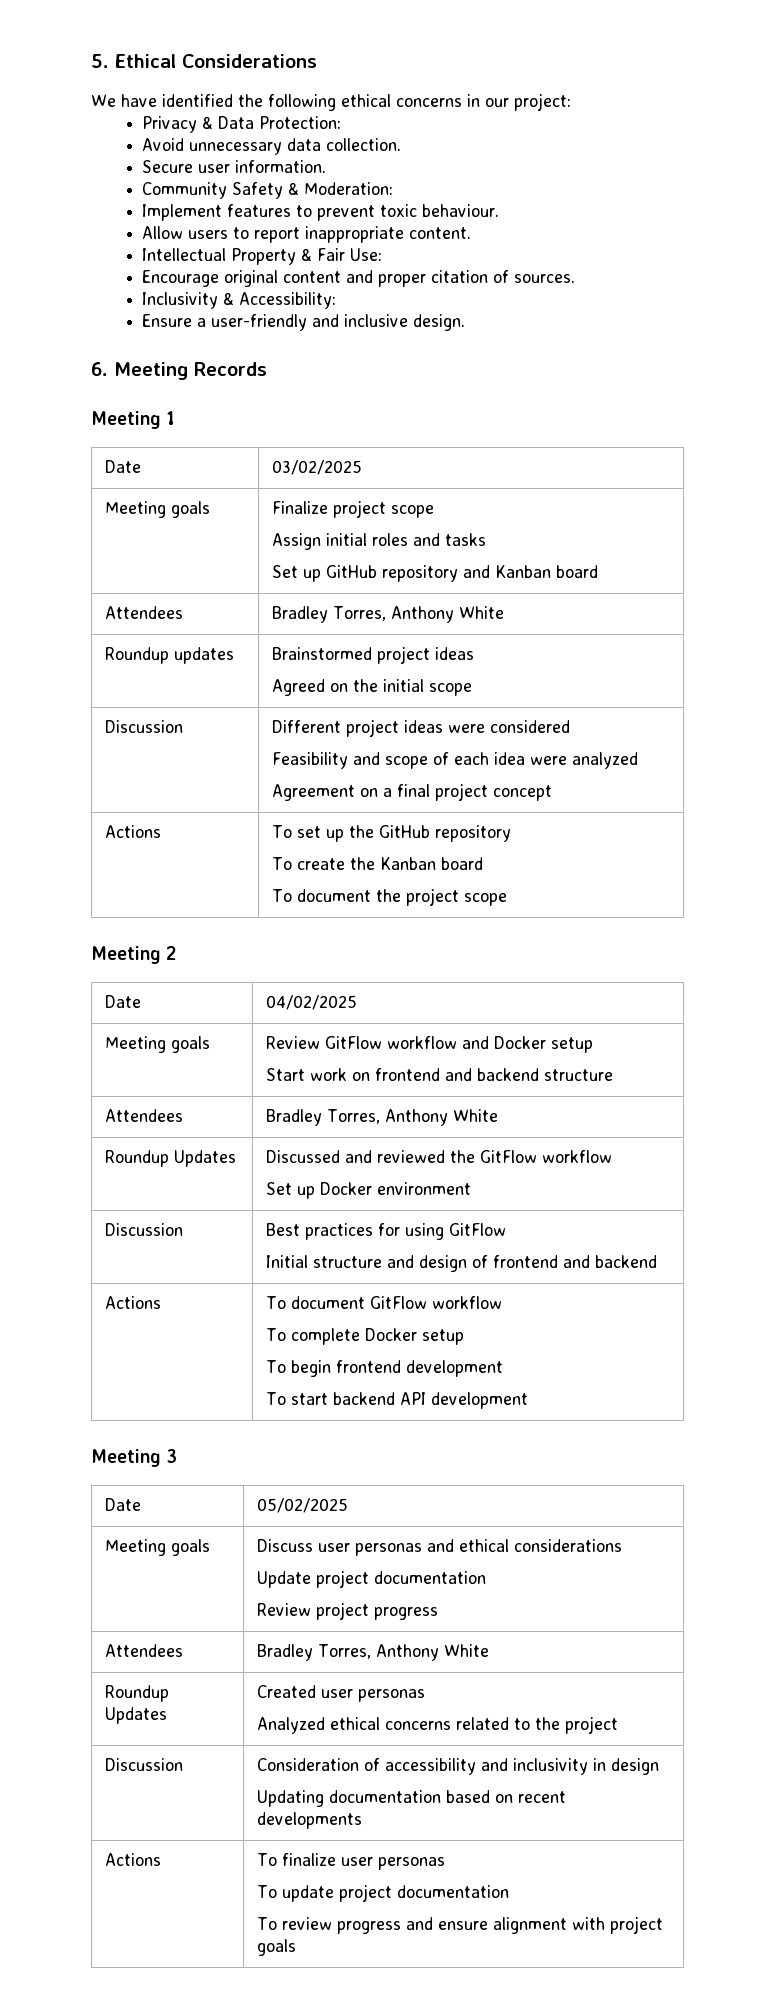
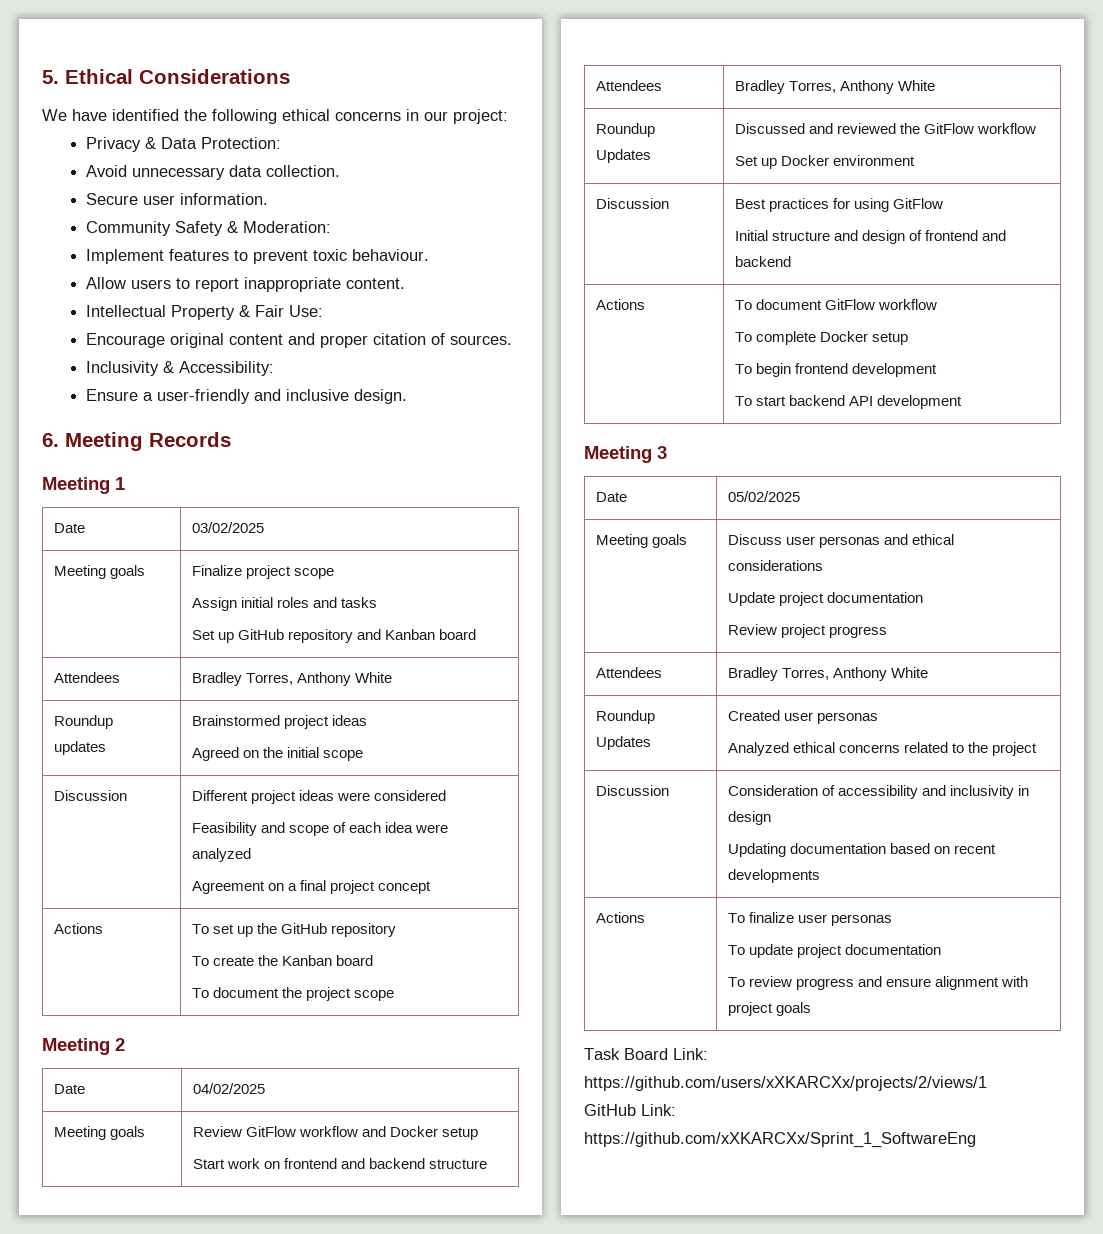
(296, 1947) none -> [584,1048,708,1060] [584,1076,987,1091] [584,1104,676,1116] [584,1132,976,1148] // Task Board Link: https://github.com/users/xXKARCXx/projects/2/views/1 // GitHub Link: https://github.com/xXKARCXx/Sprint_1_SoftwareEng

